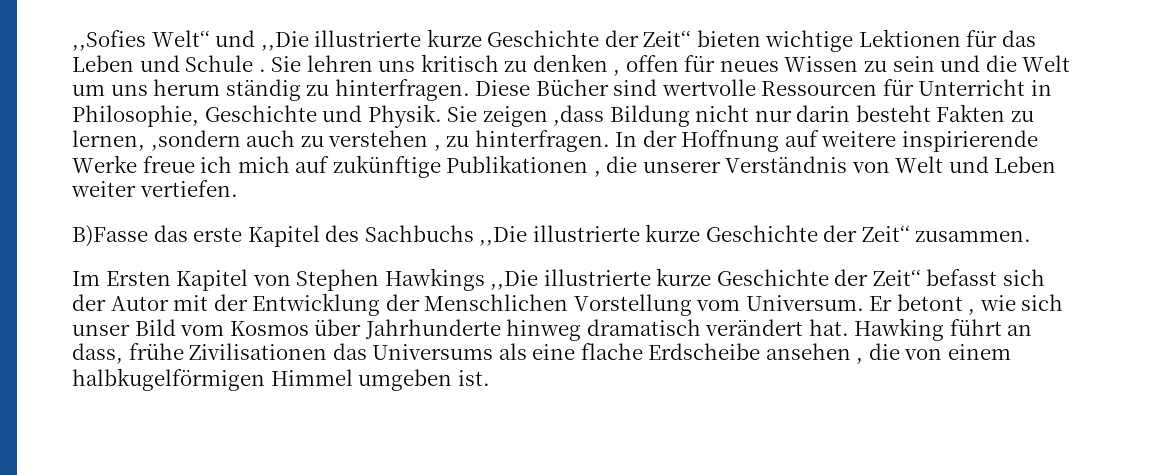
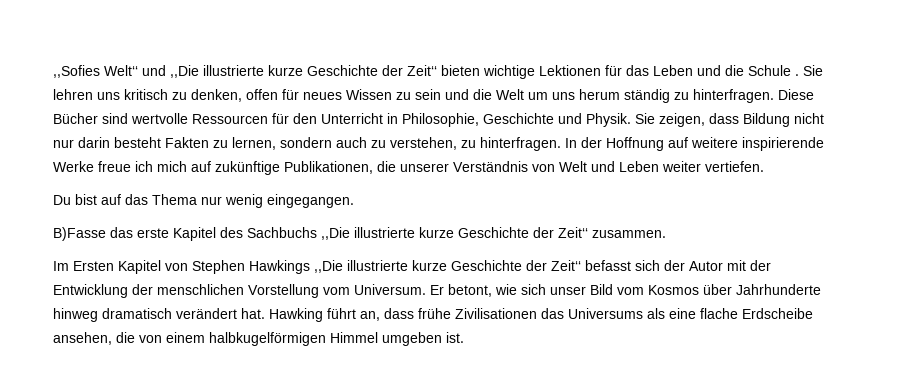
(180, 63) none -> [725,65,744,76] die
[532,54,621,76] denken , -> [191,89,242,102] denken,
(914, 87) none -> [293,113,317,124] den
[482,105,605,127] zeigen ,dass -> [659,113,739,127] zeigen, dass
[150,130,241,151] ,sondern -> [280,137,332,148] sondern
[328,130,441,151] verstehen , -> [390,137,457,150] verstehen,
[446,155,601,177] Publikationen , -> [284,161,373,174] Publikationen,
(238, 188) none -> [53,194,354,208] // Du bist auf das Thema nur wenig eingegangen.
[424,294,569,311] Menschlichen -> [157,284,244,295] menschlichen
[896,294,976,315] betont , -> [448,284,492,297] betont,
[1007,324,1033,336] [72,343,123,364] an dass, -> [360,308,414,321] an, dass
[765,343,864,364] ansehen , -> [53,332,112,345] ansehen,

